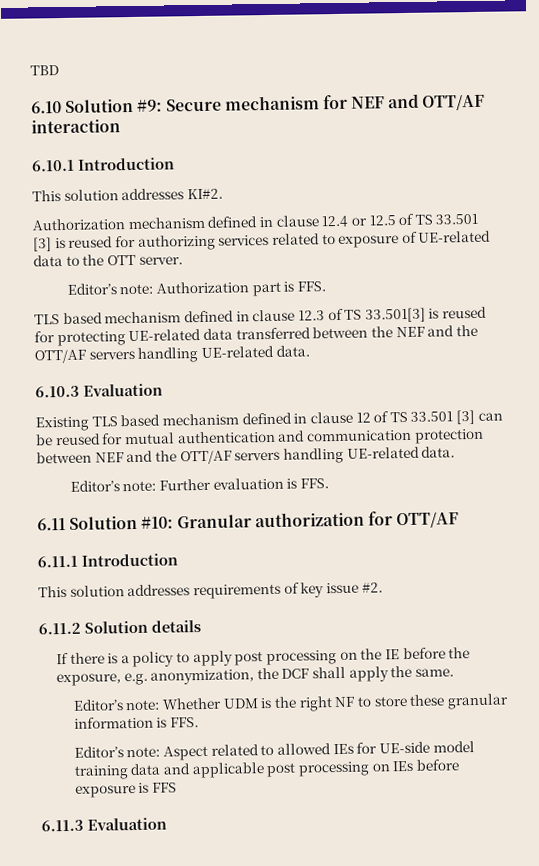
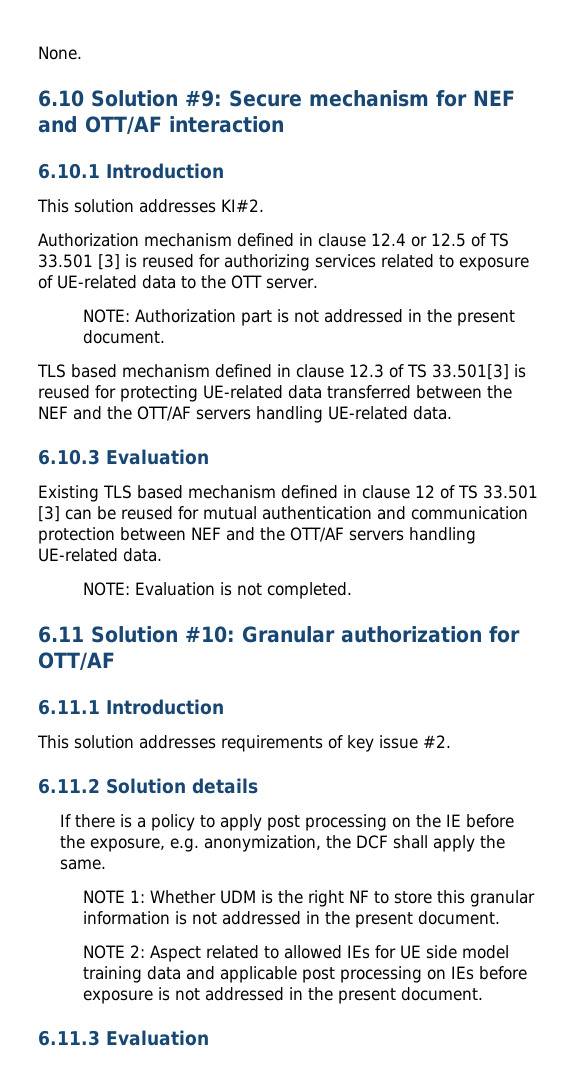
[30,65,59,76] TBD -> [38,46,82,60] None.
[66,283,154,295] Editor’s note: -> [82,309,130,323] NOTE:
[296,281,326,292] FFS. -> [293,309,515,326] [82,330,165,344] not addressed in the present document.
[69,477,329,492] Editor’s note: Further evaluation is FFS. -> [82,582,352,599] NOTE: Evaluation is not completed.
[72,699,161,711] Editor’s note: -> [82,890,145,904] NOTE 1:
[409,694,446,706] these -> [436,890,465,904] this
[169,717,199,728] [73,746,161,758] FFS. // Editor’s note: -> [191,911,500,928] [82,945,145,959] not addressed in the present document. // NOTE 2:
[378,741,430,754] UE-side -> [399,945,457,959] UE side
[151,782,177,793] FFS -> [174,987,483,1004] not addressed in the present document.

